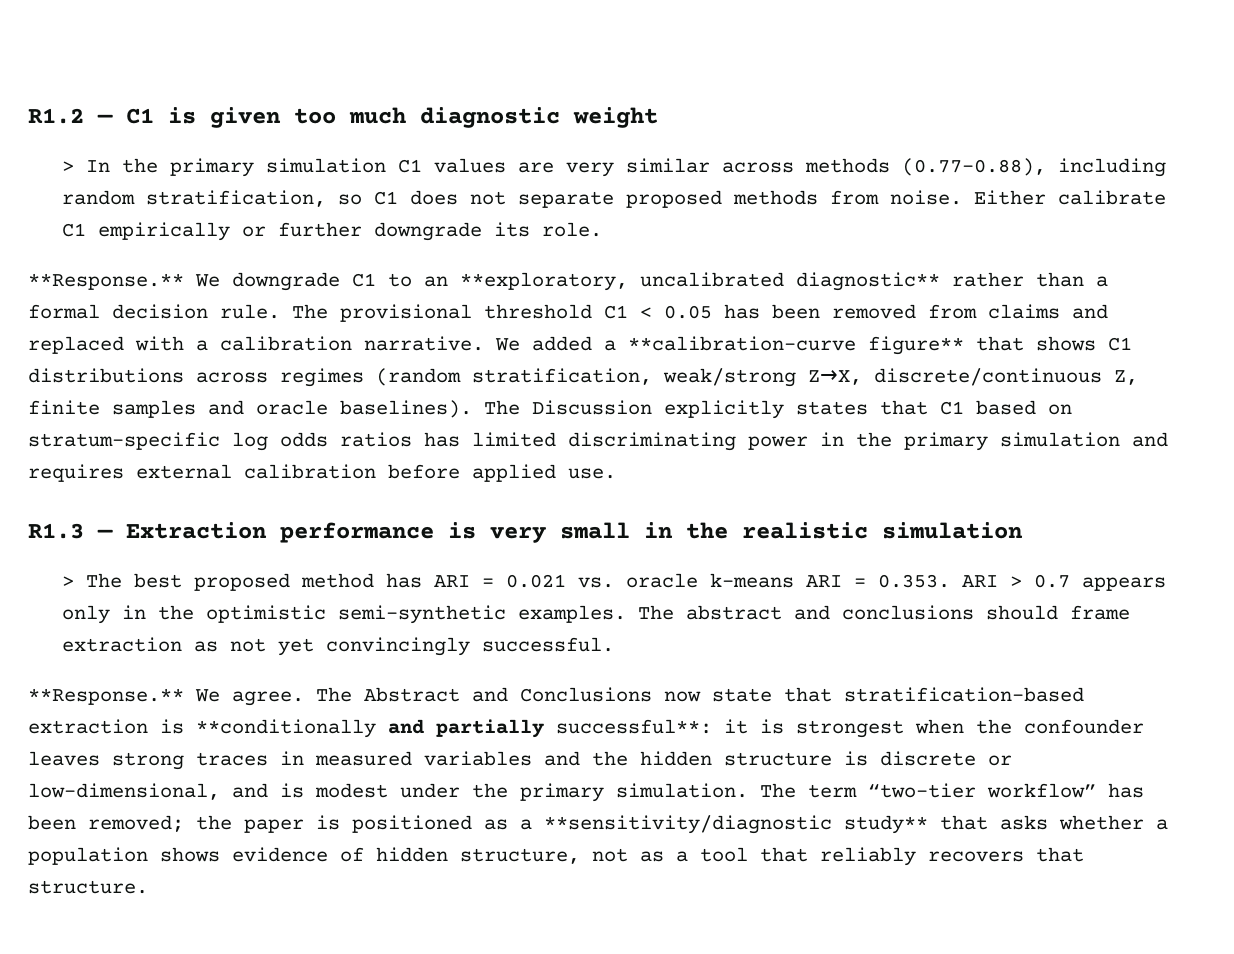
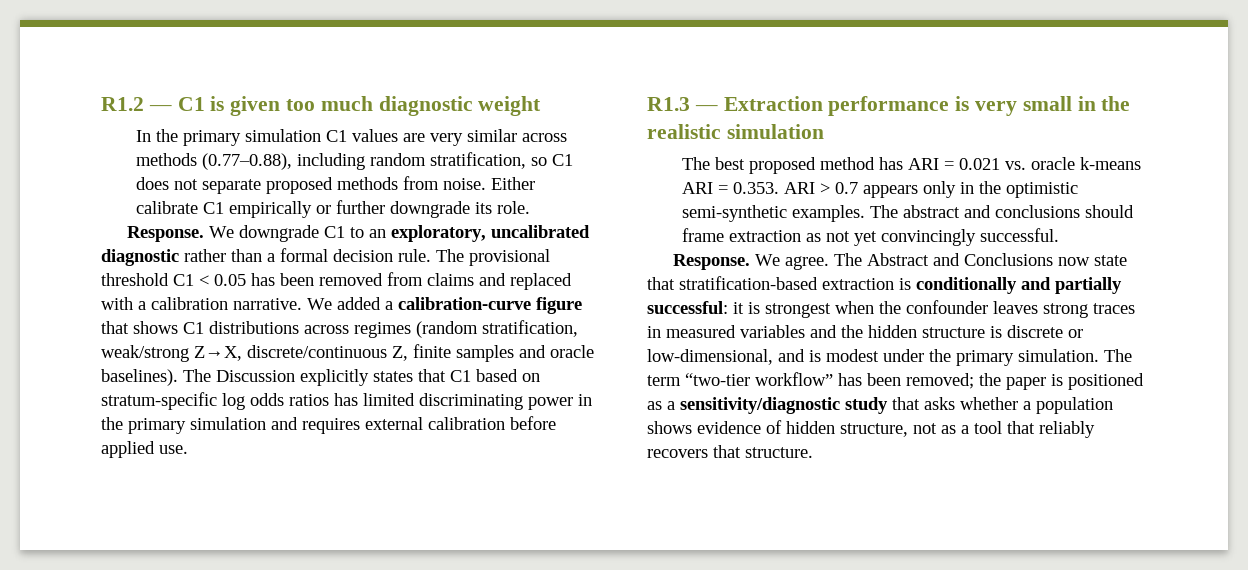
[61,161,74,172] > -> (542, 106) none
[28,273,184,290] **Response.** -> [126,226,204,242] Response.
[460,272,940,291] **exploratory, uncalibrated diagnostic** -> [390,225,590,242] [101,249,179,266] exploratory, uncalibrated diagnostic
[628,336,964,355] **calibration-curve figure** -> [398,297,582,314] calibration-curve figure
[61,576,74,587] > -> (824, 131) none
[28,688,184,705] **Response.** -> [672,254,750,270] Response.
[196,719,376,738] **conditionally -> [916,277,1017,294] conditionally
[556,719,712,734] successful**: -> [647,301,728,314] successful:
[544,815,928,834] **sensitivity/diagnostic study** -> [680,397,888,414] sensitivity/diagnostic study

